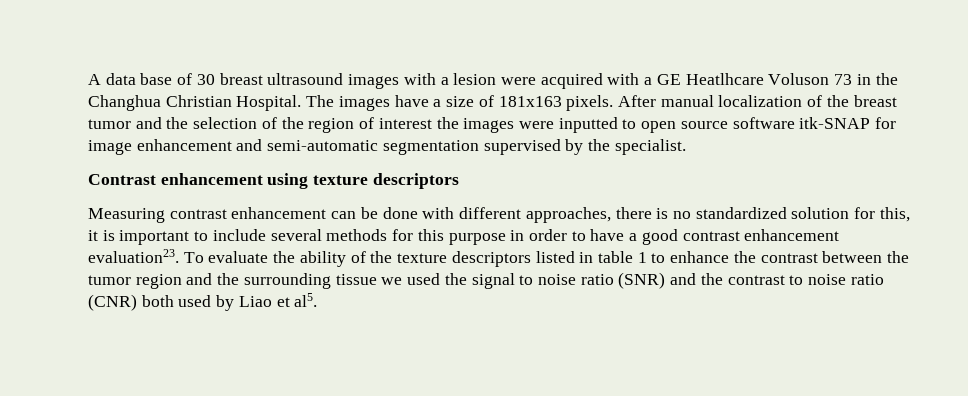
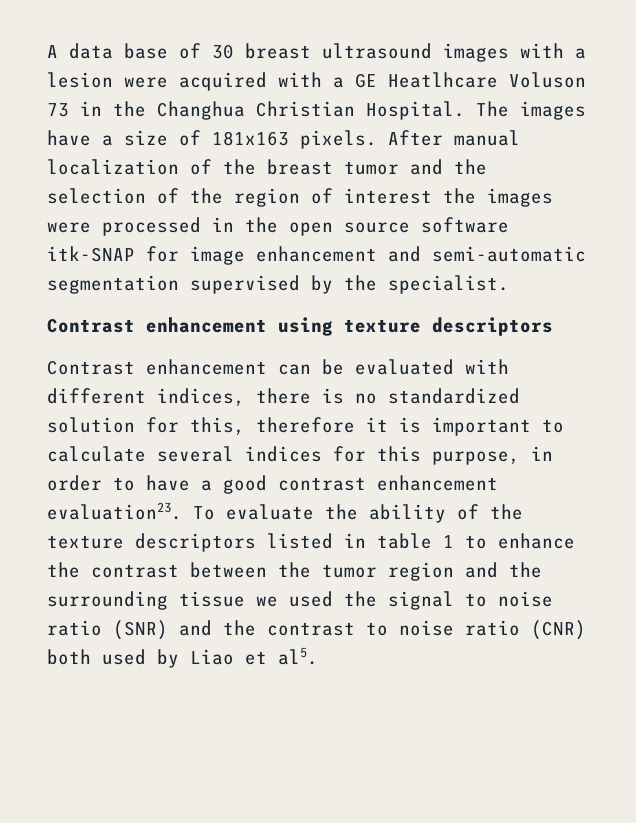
[558,117,637,133] inputted to -> [102,217,278,236] processed in the
[88,208,227,223] Measuring contrast -> [47,360,135,375] Contrast
[382,207,418,219] done -> [355,359,454,375] evaluated
[525,207,611,223] approaches, -> [157,388,245,406] indices,
(910, 214) none -> [256,417,355,433] therefore
[212,229,388,241] include several methods -> [47,446,322,462] calculate several indices
[448,233,506,245] purpose -> [432,451,520,465] purpose,

